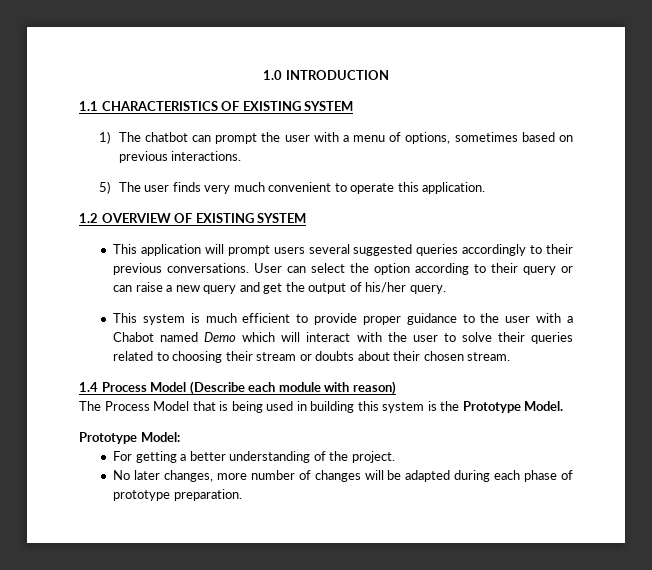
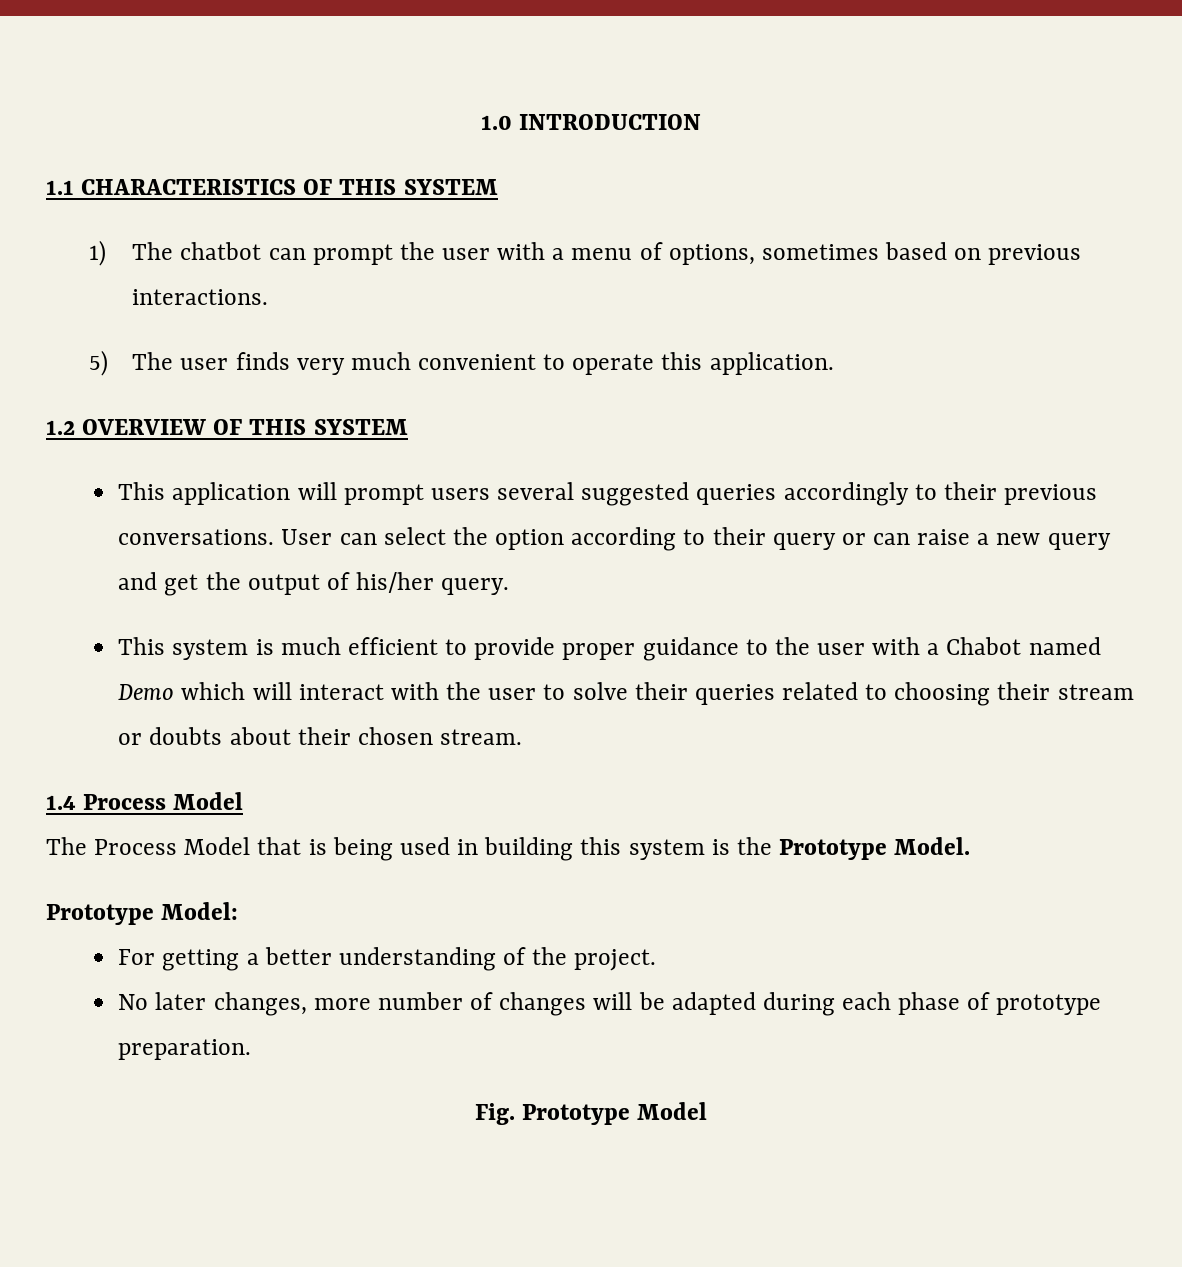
[242,101,301,111] EXISTING -> [339,179,397,195] THIS
[195,213,254,223] EXISTING -> [249,419,307,435] THIS
[189,381,396,395] (Describe each module with reason) -> (244, 801) none
(242, 495) none -> [474,1102,708,1125] // Fig. Prototype Model

